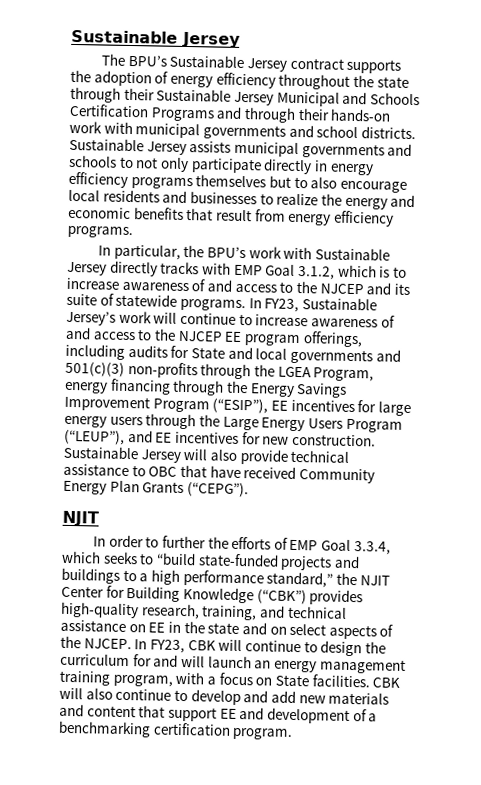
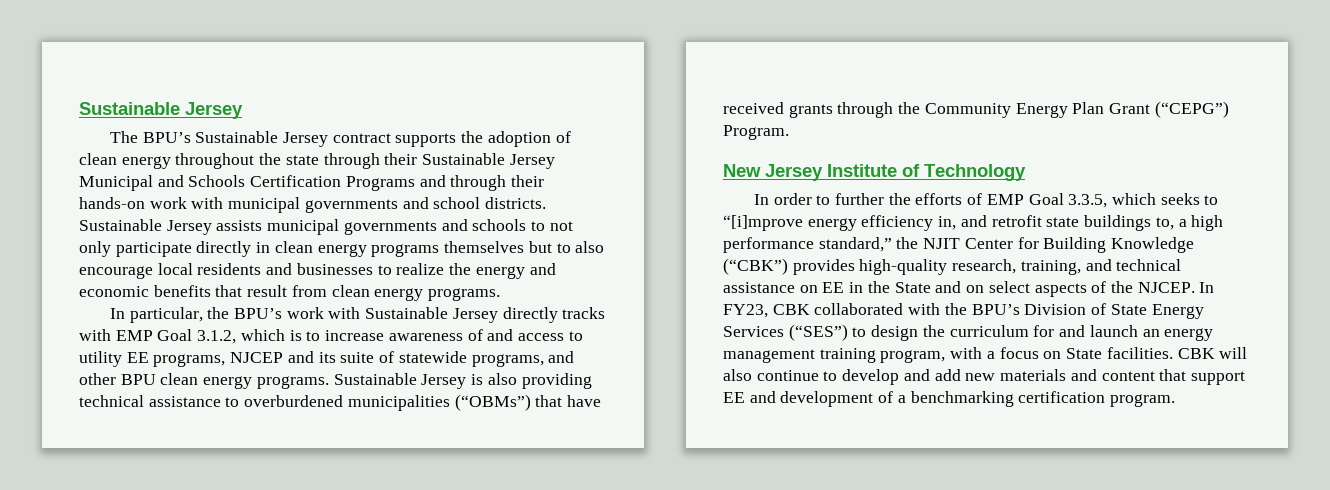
[169,72,276,89] energy efficiency -> [79,153,171,169] clean energy
[329,163,374,176] [68,171,128,188] energy efficiency -> [274,241,367,257] clean energy
[287,210,394,227] energy efficiency -> [331,285,424,301] clean energy
[295,280,317,294] the -> [79,351,226,367] utility EE programs,
[179,297,377,313] [66,310,395,328] [65,326,363,348] [65,343,401,365] [65,361,375,382] [64,378,348,398] [64,395,411,417] [64,413,403,433] [64,429,376,447] [63,445,350,465] [63,463,375,484] [63,480,249,498] [62,510,99,527] programs. In FY23, Sustainable Jersey’s work will continue to increase awareness of and access to the NJCEP EE program offerings, including audits for State and local governments and 501(c)(3) non-profits through the LGEA Program, energy financing through the Energy Savings Improvement Program (“ESIP”), EE incentives for large energy users through the Large Energy Users Program (“LEUP”), and EE incentives for new construction. Sustainable Jersey will also provide technical assistance to OBC that have received Community Energy Plan Grants (“CEPG”). // NJIT -> [471,351,575,367] [79,373,592,389] [79,394,602,411] [723,101,1229,118] [723,125,789,140] [723,164,1026,181] programs, and other BPU clean energy programs. Sustainable Jersey is also providing technical assistance to overburdened municipalities (“OBMs”) that have received grants through the Community Energy Plan Grant (“CEPG”) Program. // New Jersey Institute of Technology
[353,541,391,555] 3.3.4, -> [1068,194,1108,208] 3.3.5,
[155,552,360,571] [61,567,137,584] “build state-funded projects and buildings to -> [723,215,1174,231] “[i]mprove energy efficiency in, and retrofit state buildings to,
[207,622,240,635] state -> [894,282,931,293] State
[218,639,301,653] will continue -> [814,303,1204,319] [723,324,848,341] collaborated with the BPU’s Division of State Energy Services (“SES”)
[180,655,205,668] will -> (1086, 331) none

